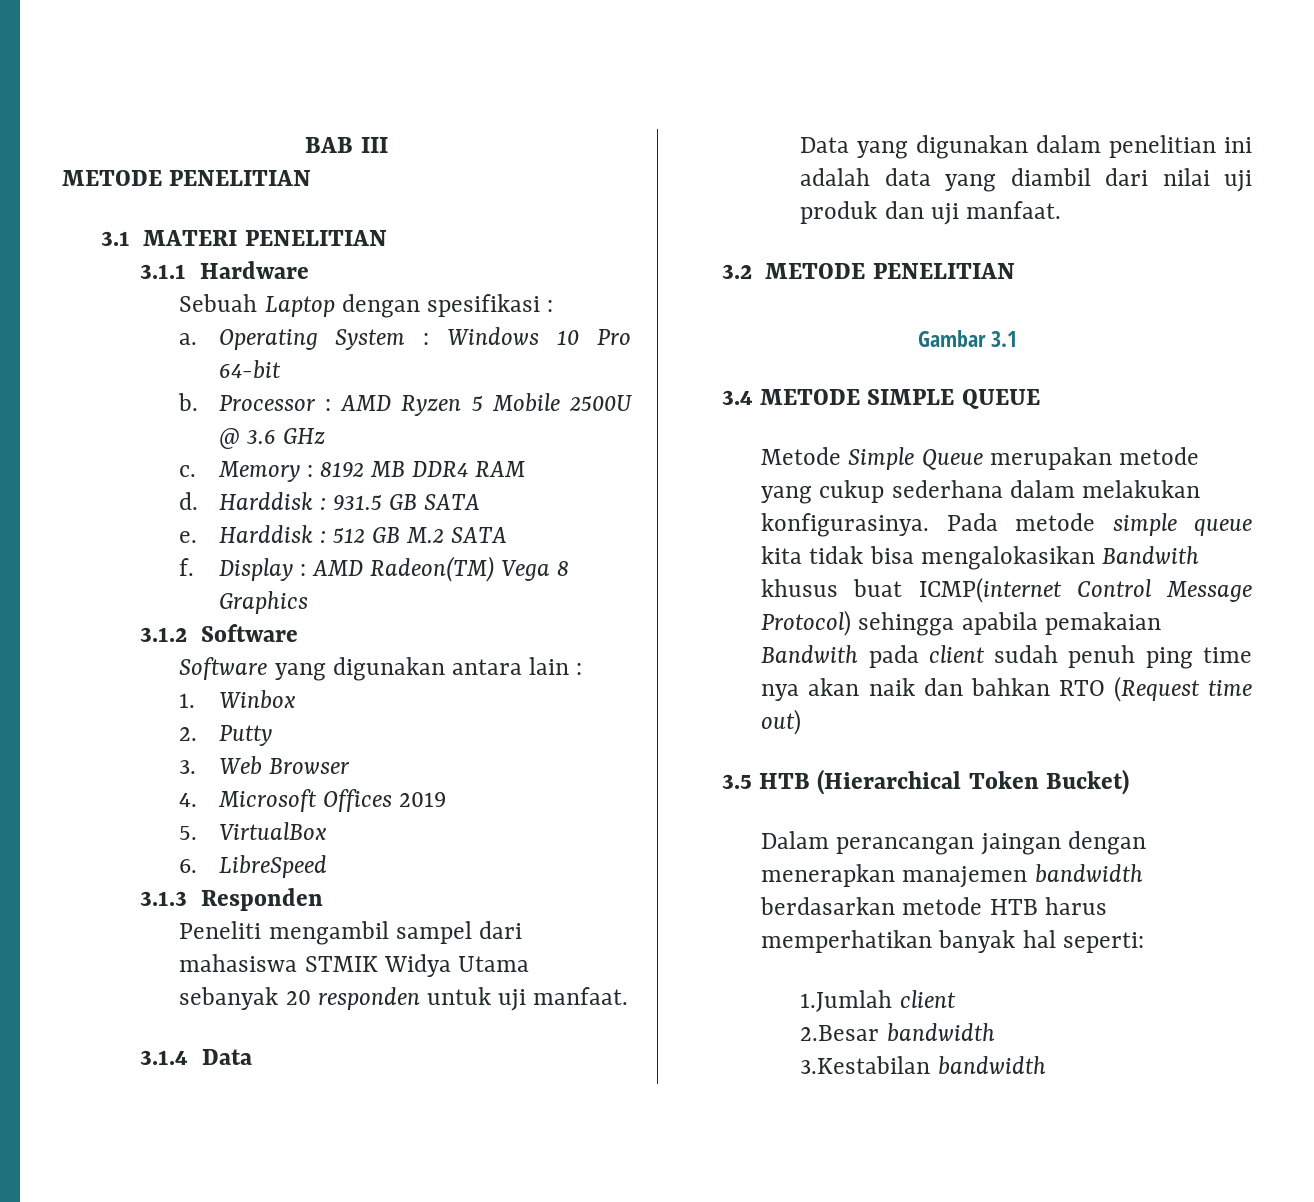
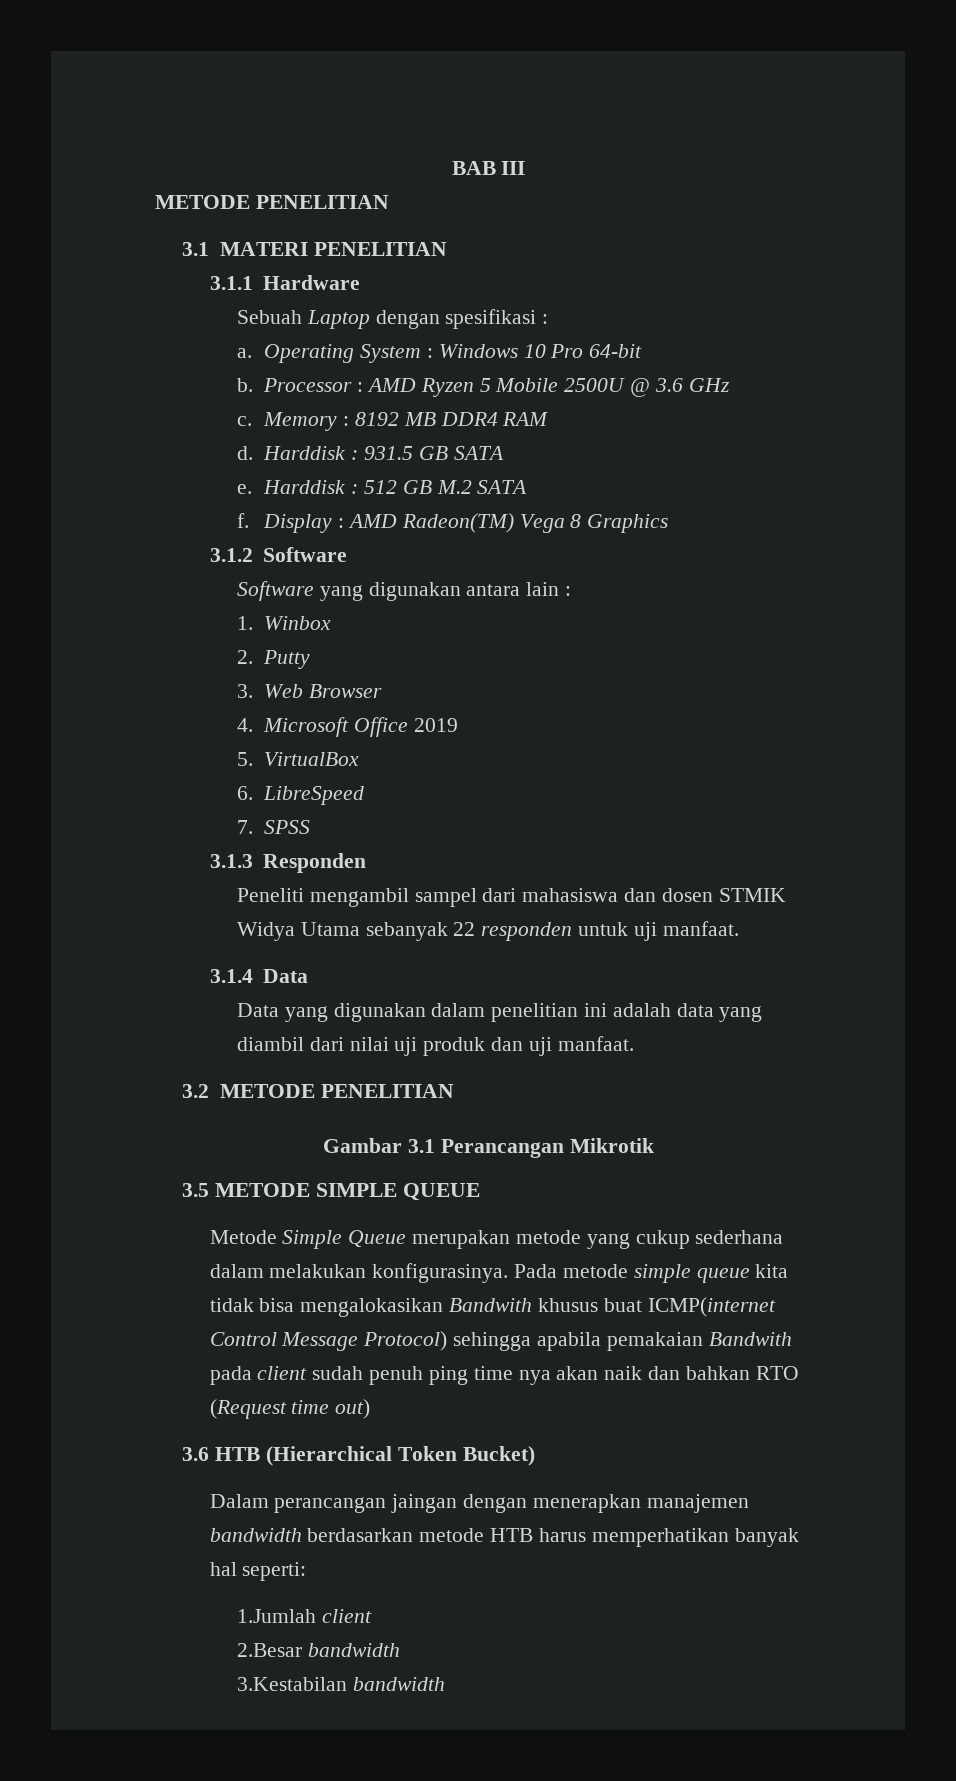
[322,789,392,812] Offices -> [354,717,409,737] Office
(327, 866) none -> [236,820,311,834] // 7. SPSS
(298, 963) none -> [624,888,713,902] dan dosen
[285,990,311,1005] 20 -> [453,922,476,936] 22
[722,390,754,405] // 3.4 -> [440,1138,654,1158] [182,1183,210,1197] Perancangan Mikrotik // 3.5
[722,774,753,789] 3.5 -> [182,1447,210,1461] 3.6

